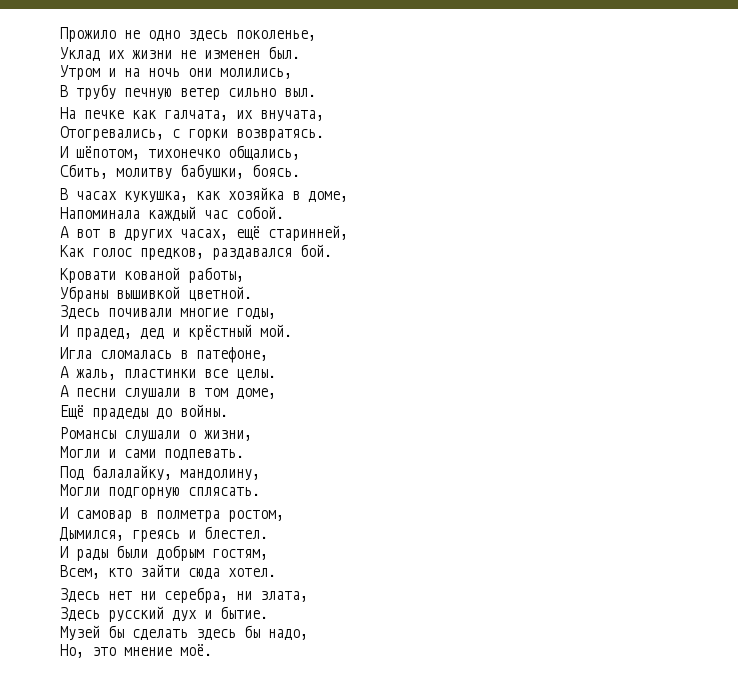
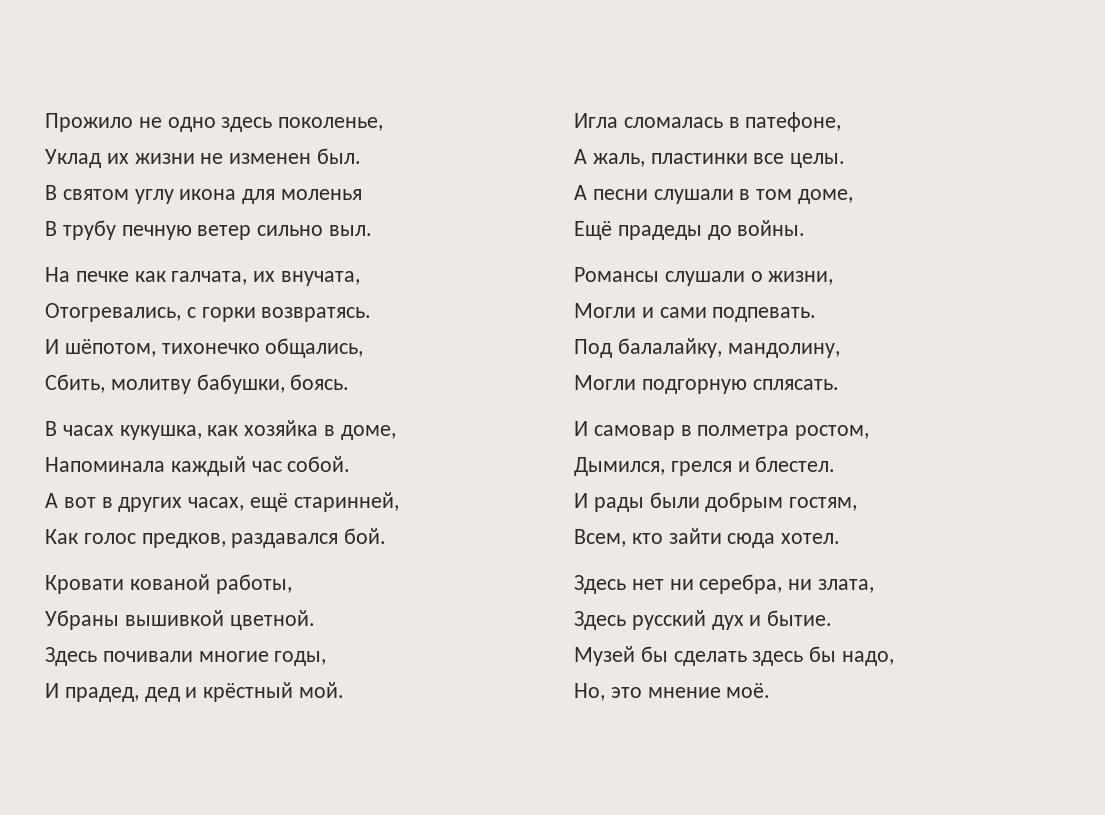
[60,65,292,80] Утром и на ночь они молились, -> [45,185,363,204] В святом углу икона для моленья
[132,530,180,542] греясь -> [670,461,732,476] грелся

